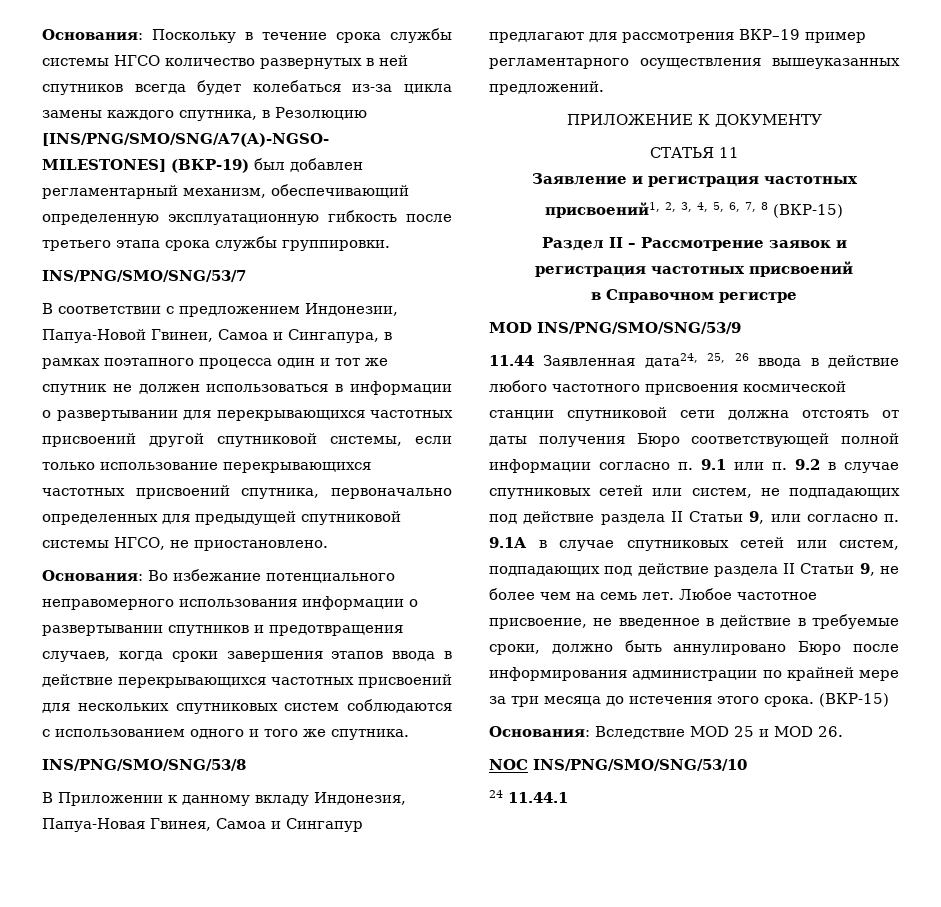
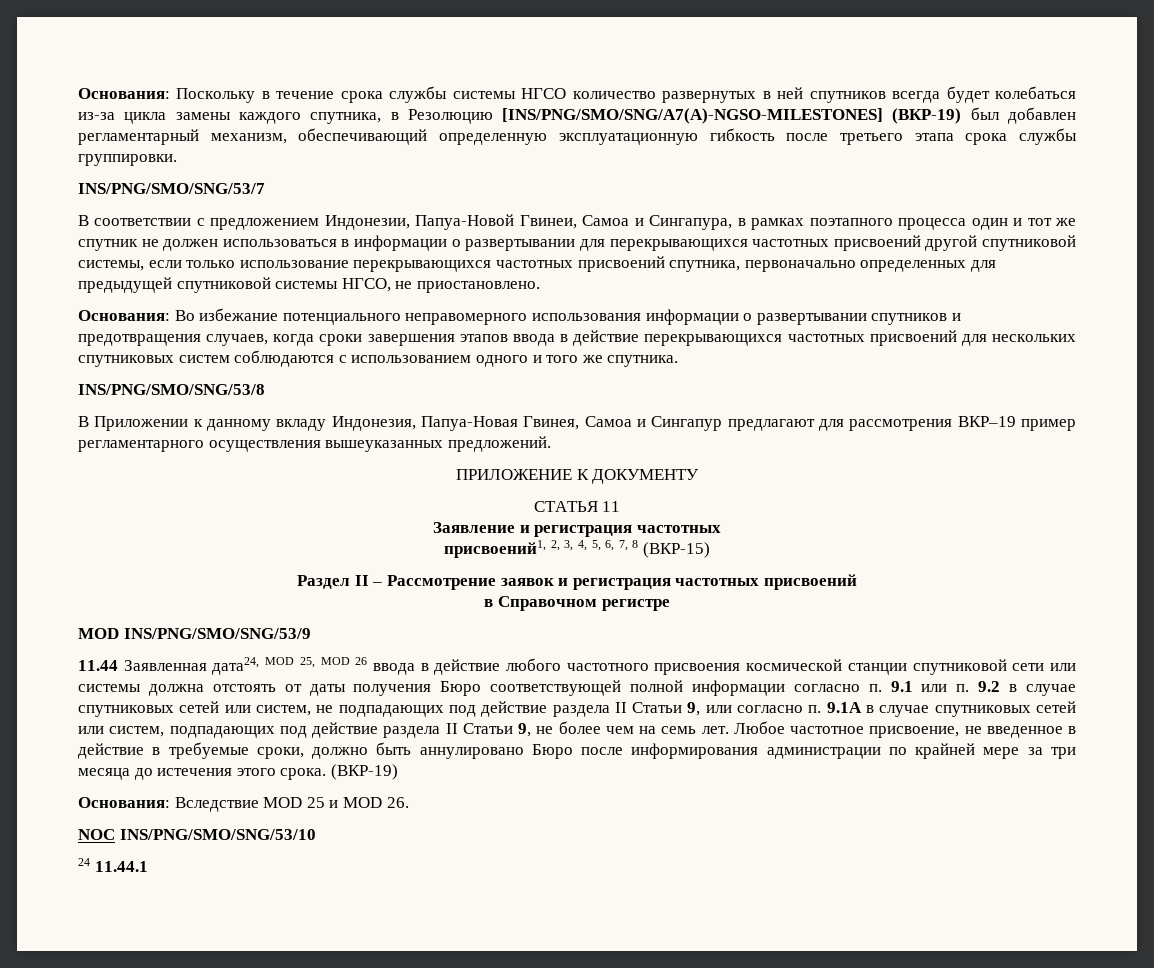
[707,353,726,363] 25, -> [265,657,350,668] MOD 25, MOD
(715, 414) none -> [1050,663,1076,671] [78,684,141,692] или системы
[819,693,889,707] (ВКР-15) -> [330,764,398,780] (ВКР-19)

